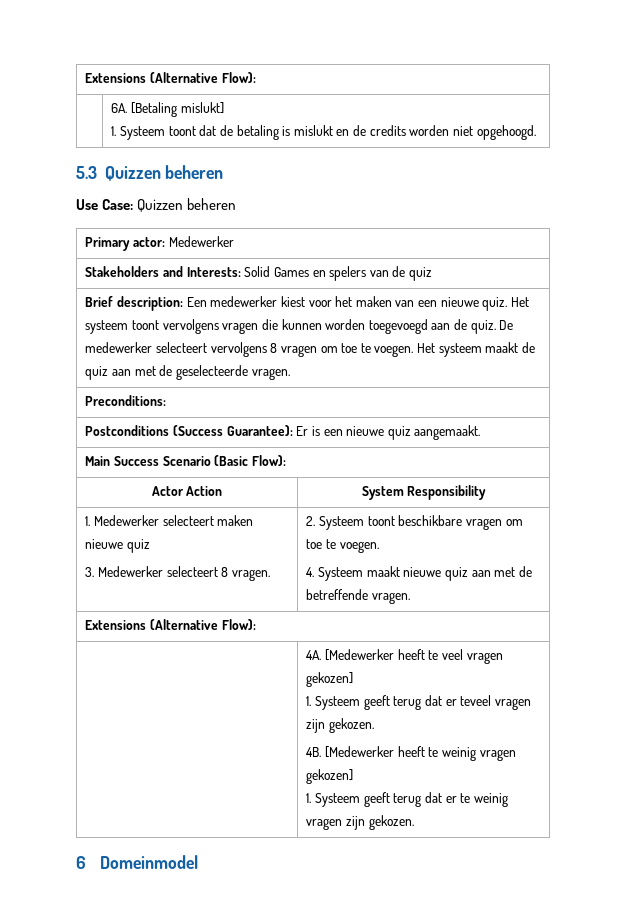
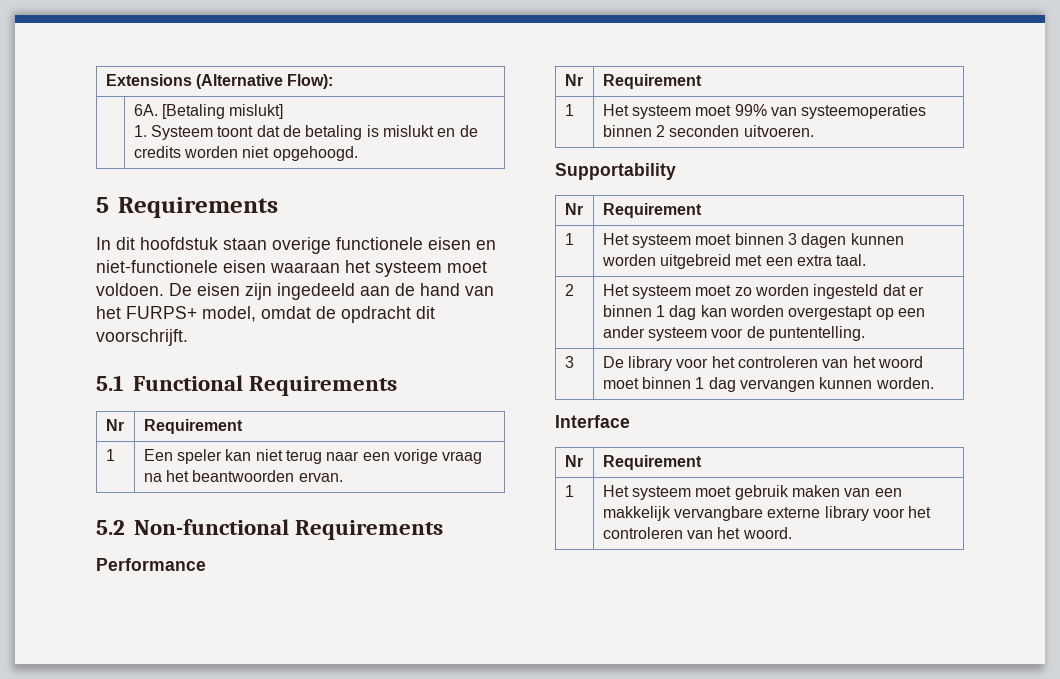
[76,165,224,181] [76,198,237,212] [85,236,234,251] [85,266,433,281] [85,296,530,311] [85,319,514,334] [85,342,536,357] [85,365,290,380] [85,395,167,406] [85,425,481,440] [85,455,286,466] [151,486,223,496] [361,485,487,500] [85,515,254,526] [85,539,150,553] [85,566,270,581] [306,515,523,530] [306,539,379,553] [306,566,532,581] [306,589,410,604] [85,619,256,630] [306,649,503,664] [306,672,354,687] [306,695,531,710] [306,718,374,733] [306,746,516,761] [306,769,354,784] [306,792,508,807] [306,815,414,830] [76,855,198,869] 5.3 Quizzen beheren // Use Case: Quizzen beheren // Primary actor: Medewerker // Stakeholders and Interests: Solid Games en spelers van de quiz // Brief description: Een medewerker kiest voor het maken van een nieuwe quiz. Het systeem toont vervolgens vragen die kunnen worden toegevoegd aan de quiz. De medewerker selecteert vervolgens 8 vragen om toe te voegen. Het systeem maakt de quiz aan met de geselecteerde vragen. // Preconditions: // Postconditions (Success Guarantee): Er is een nieuwe quiz aangemaakt. // Main Success Scenario (Basic Flow): // Actor Action | System Responsibility // 1. Medewerker selecteert maken nieuwe quiz // 3. Medewerker selecteert 8 vragen. | 2. Systeem toont beschikbare vragen om toe te voegen. // 4. Systeem maakt nieuwe quiz aan met de betreffende vragen. // Extensions (Alternative Flow): // | 4A. [Medewerker heeft te veel vragen gekozen] // 1. Systeem geeft terug dat er teveel vragen zijn gekozen. // 4B. [Medewerker heeft te weinig vragen gekozen] // 1. Systeem geeft terug dat er te weinig vragen zijn gekozen. // 6 Domeinmodel -> [96,197,278,218] [96,237,496,254] [96,260,487,277] [96,283,494,300] [96,306,435,323] [96,329,188,346] [96,375,397,396] [105,419,124,431] [143,419,243,434] [105,449,115,461] [143,449,483,464] [143,470,343,482] [96,519,443,540] [96,558,206,571] [564,74,583,86] [602,74,702,89] [564,104,574,116] [602,104,927,119] [602,125,814,137] [555,163,676,180] [564,203,583,215] [602,203,702,218] [564,233,574,245] [602,233,904,248] [601,254,867,269] [564,284,574,296] [602,284,925,299] [602,305,926,320] [602,326,866,341] [564,356,574,368] [602,356,924,371] [602,377,934,392] [555,415,630,428] [564,455,583,467] [602,455,702,470] [564,485,574,497] [602,485,902,500] [602,506,932,521] [602,527,792,539] 5 Requirements // In dit hoofdstuk staan overige functionele eisen en niet-functionele eisen waaraan het systeem moet voldoen. De eisen zijn ingedeeld aan de hand van het FURPS+ model, omdat de opdracht dit voorschrijft. // 5.1 Functional Requirements // Nr | Requirement // 1 | Een speler kan niet terug naar een vorige vraag na het beantwoorden ervan. // 5.2 Non-functional Requirements // Performance // Nr | Requirement // 1 | Het systeem moet 99% van systeemoperaties binnen 2 seconden uitvoeren. // Supportability // Nr | Requirement // 1 | Het systeem moet binnen 3 dagen kunnen worden uitgebreid met een extra taal. // 2 | Het systeem moet zo worden ingesteld dat er binnen 1 dag kan worden overgestapt op een ander systeem voor de puntentelling. // 3 | De library voor het controleren van het woord moet binnen 1 dag vervangen kunnen worden. // Interface // Nr | Requirement // 1 | Het systeem moet gebruik maken van een makkelijk vervangbare externe library voor het controleren van het woord.

